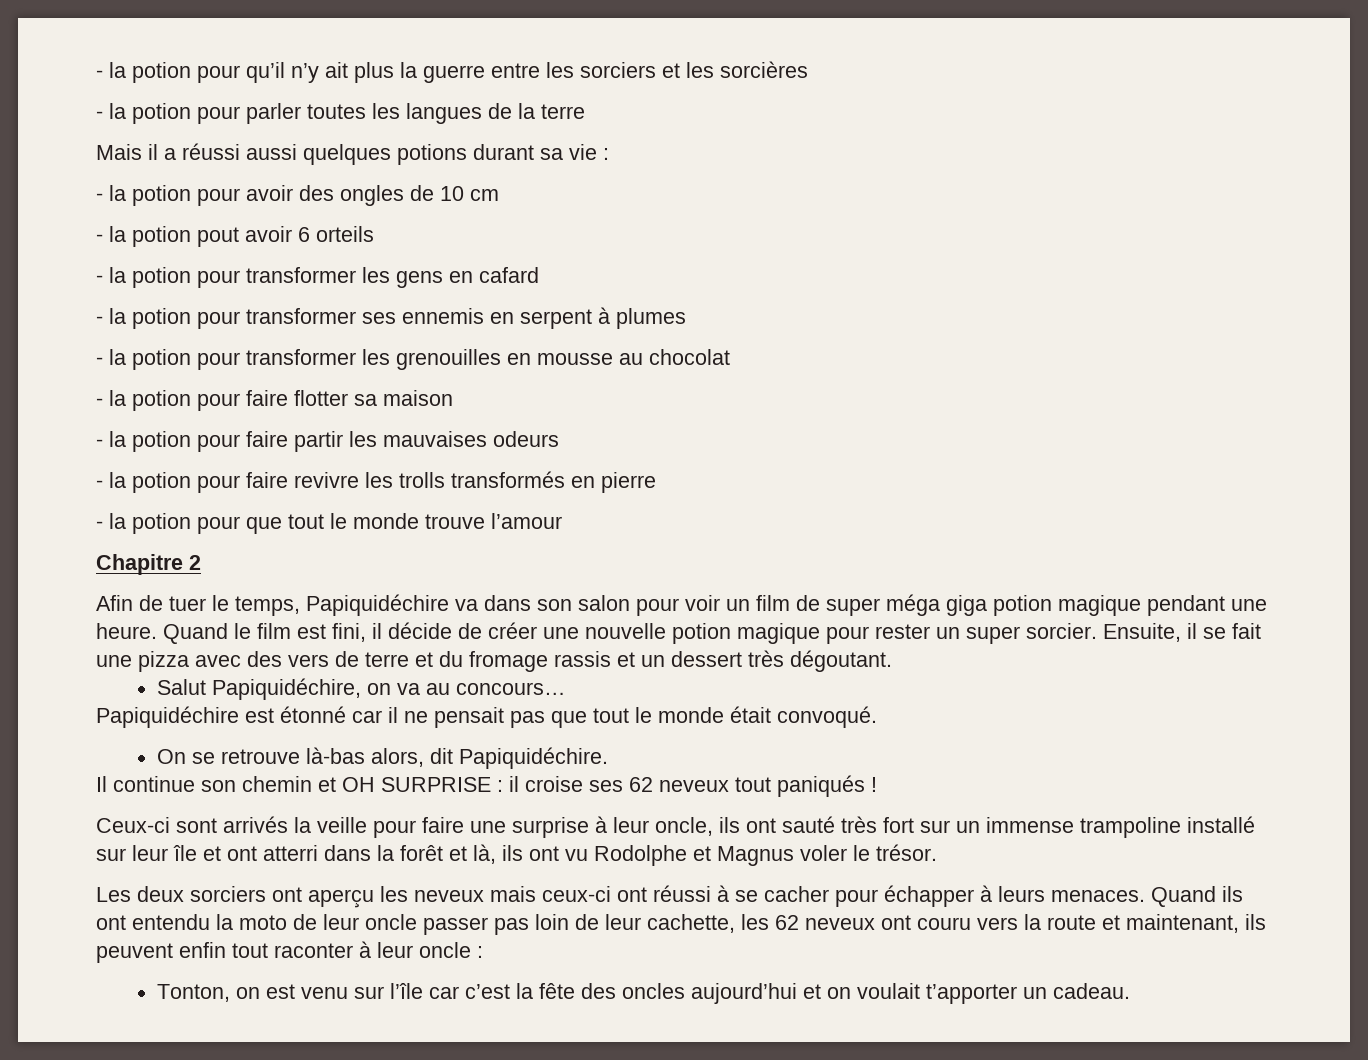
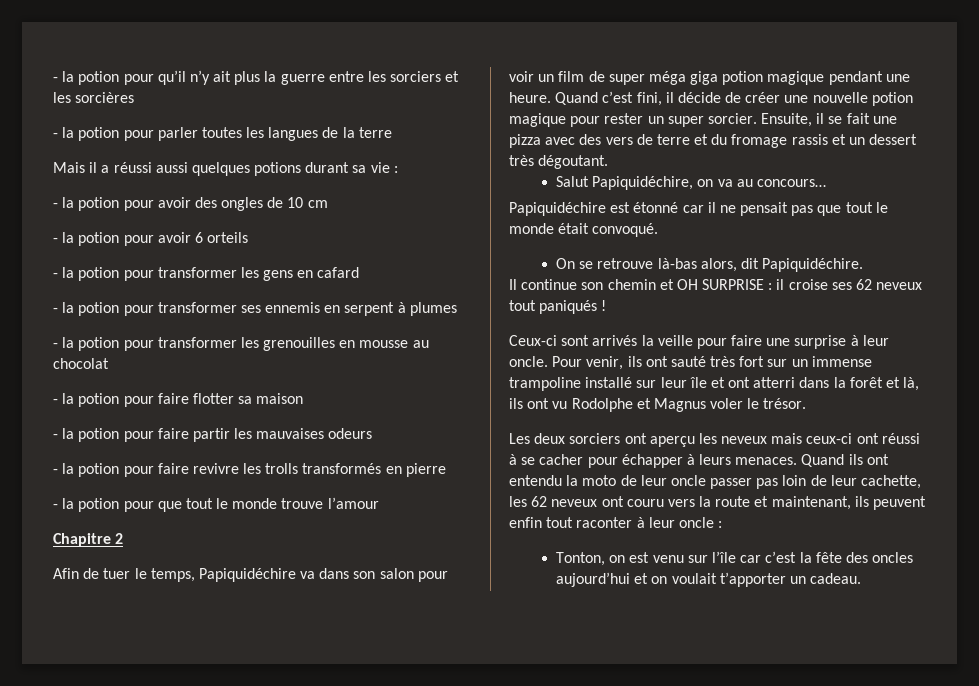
[197,227,239,247] pout -> [123,235,154,246] pour
[234,623,326,639] le film est -> [602,91,634,103] c’est
[655,817,713,836] oncle, -> [509,356,624,370] oncle. Pour venir,

